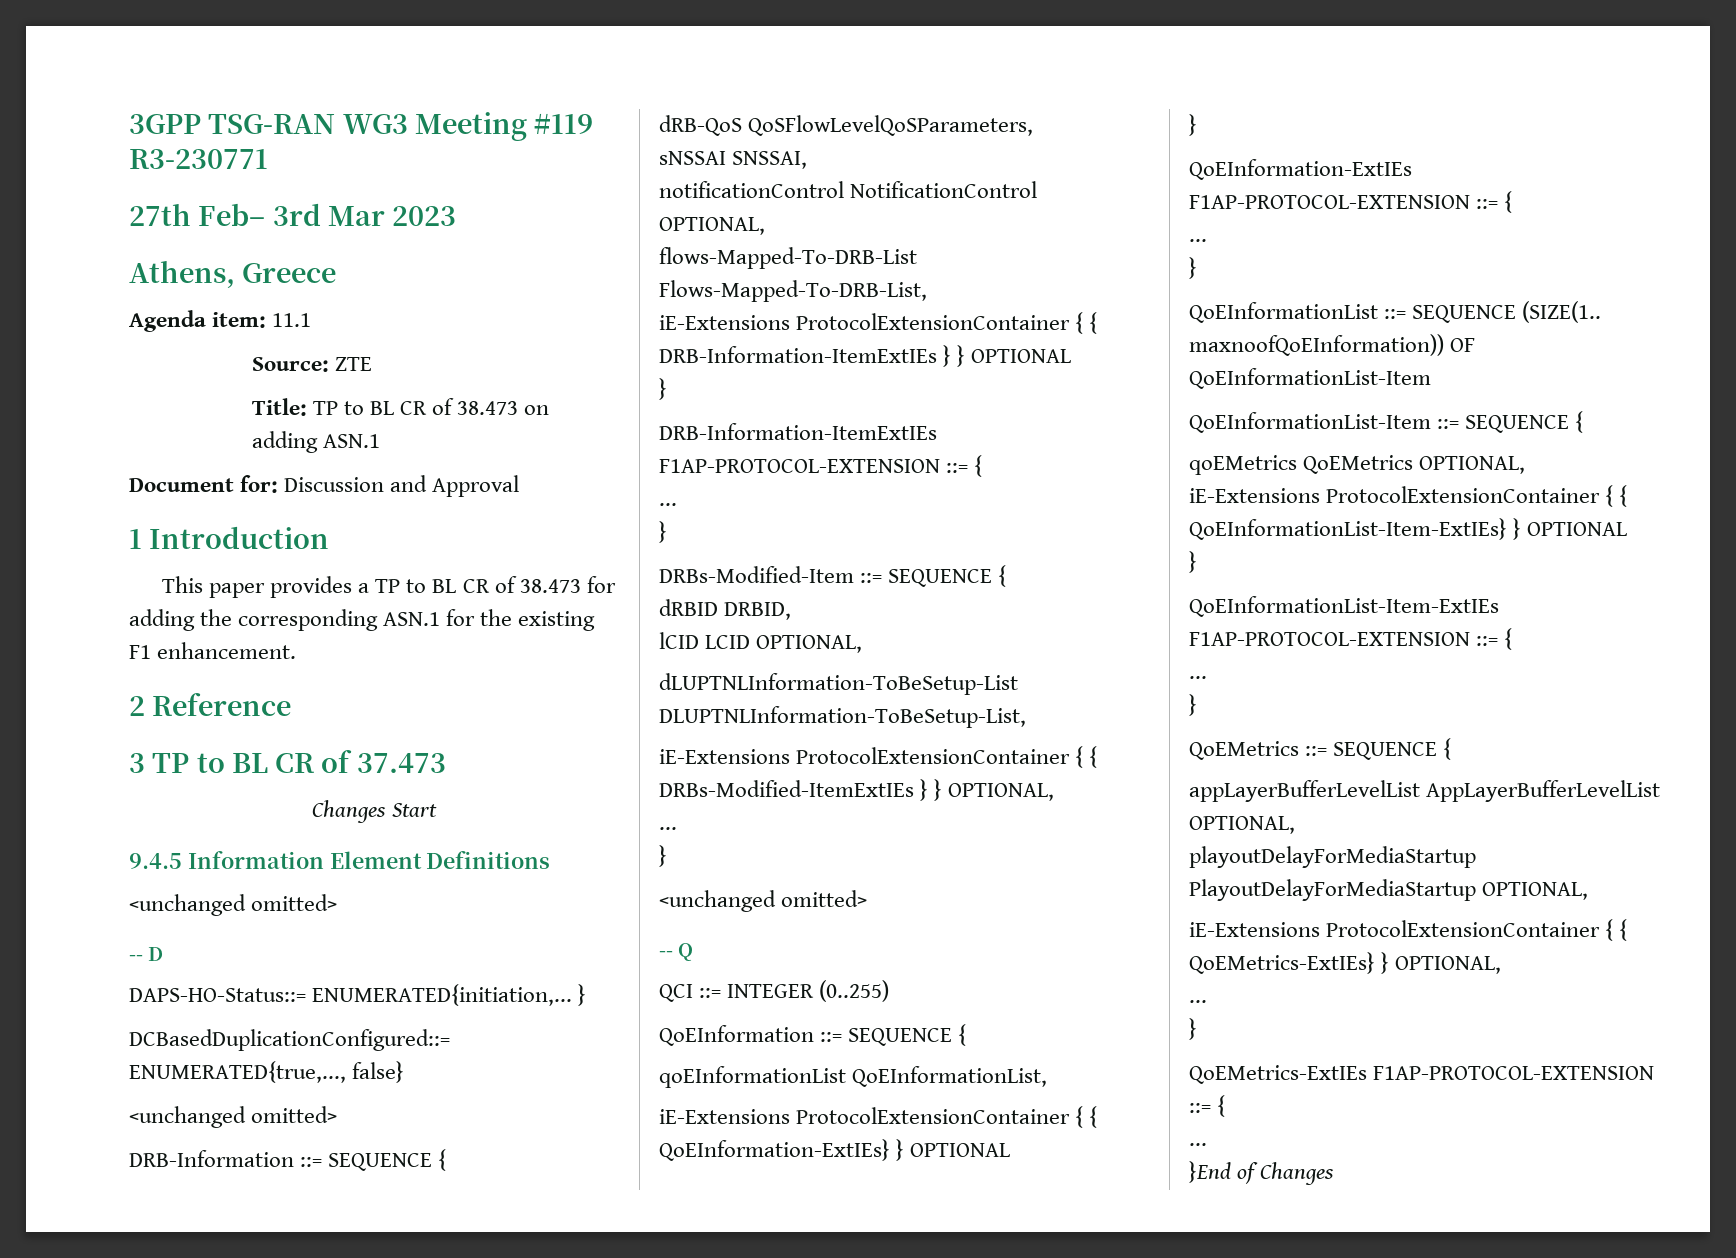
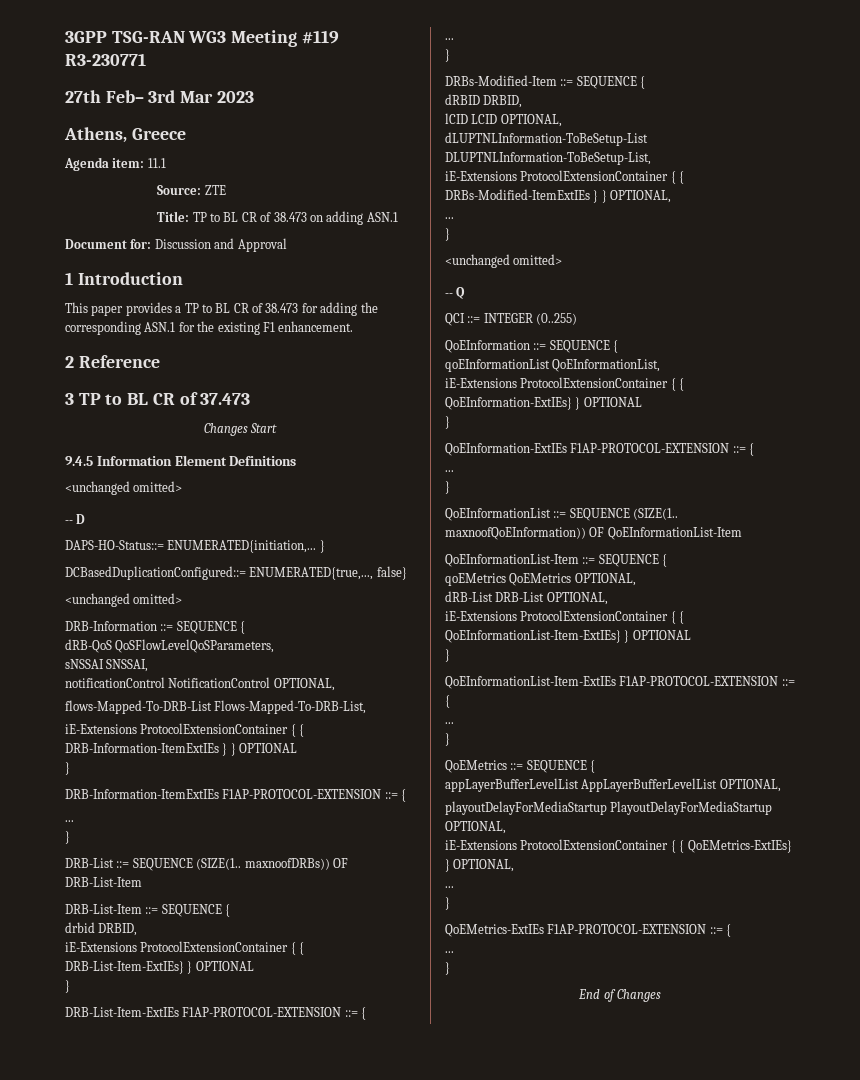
(667, 532) none -> [65,858,348,871] [65,877,142,887] [65,904,231,917] [65,922,138,936] [65,941,305,955] [65,961,254,974] [65,980,70,993] [65,1007,367,1020] [445,38,454,40] [445,49,450,62] // DRB-List ::= SEQUENCE (SIZE(1.. maxnoofDRBs)) OF DRB-List-Item // DRB-List-Item ::= SEQUENCE { // drbid DRBID, // iE-Extensions ProtocolExtensionContainer { { DRB-List-Item-ExtIEs} } OPTIONAL // } // DRB-List-Item-ExtIEs F1AP-PROTOCOL-EXTENSION ::= { // ... // }
(1526, 465) none -> [445,591,608,605] // dRB-List DRB-List OPTIONAL,
[1189,1161,1231,1183] }End -> [445,962,450,975] [578,989,601,999] } // End

